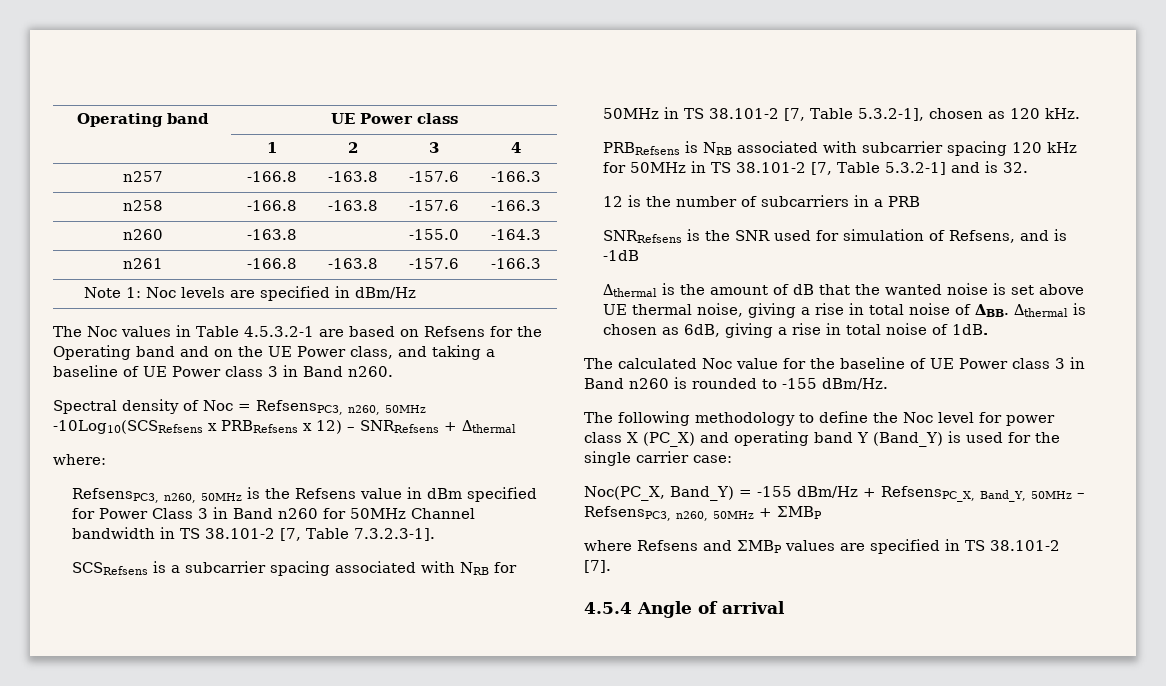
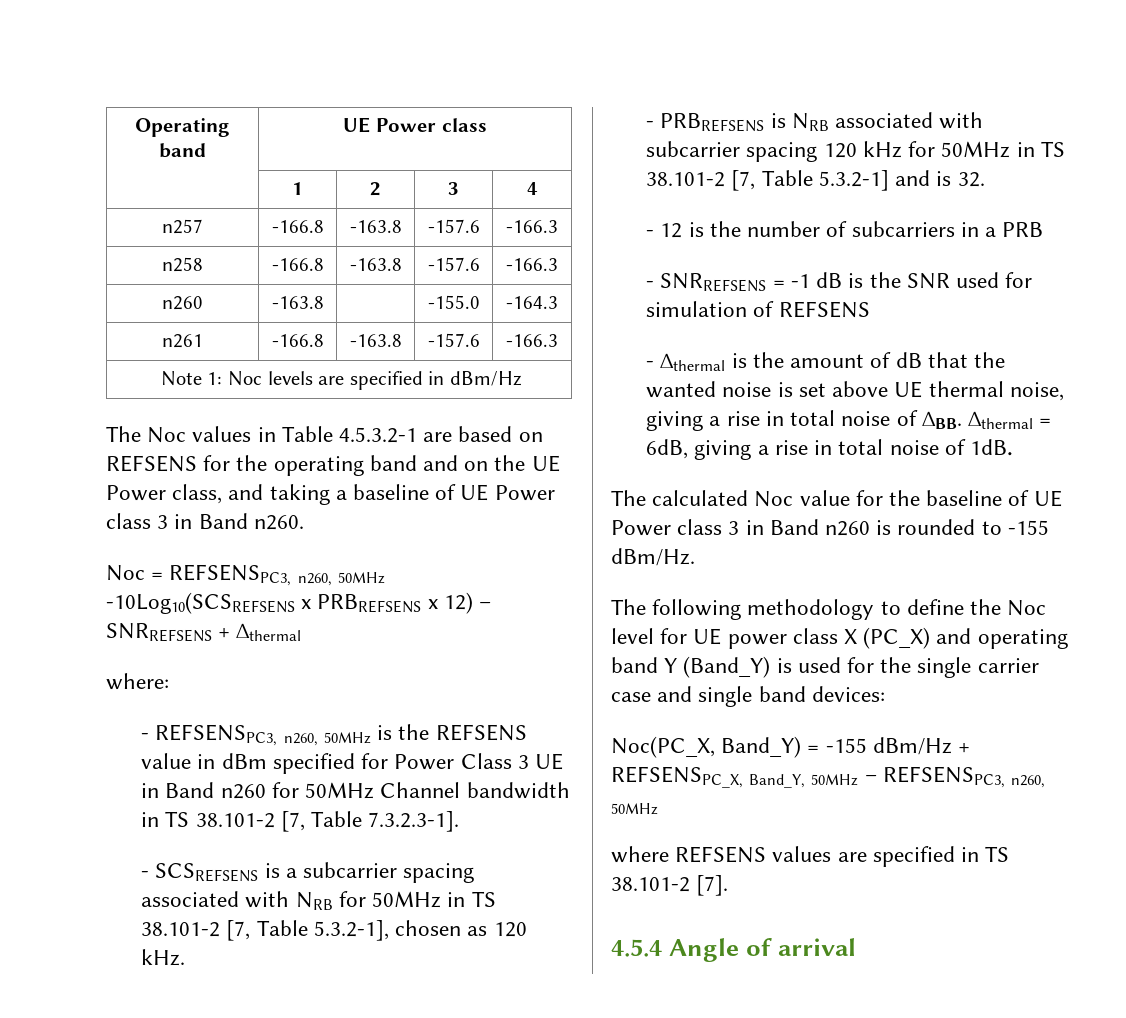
[423,326,542,337] [53,345,131,360] Refsens for the Operating -> [106,455,364,476] REFSENS for the operating
[53,399,199,414] Spectral density of -> (304, 522) none
[256,400,426,415] [53,420,298,434] RefsensPC3, n260, 50MHz -10Log10(SCSRefsens x PRBRefsens -> [169,564,385,586] [106,592,422,614] REFSENSPC3, n260, 50MHz -10Log10(SCSREFSENS x PRBREFSENS
[360,420,439,433] SNRRefsens -> [106,623,212,642] SNRREFSENS
[71,488,159,503] RefsensPC3, -> [141,724,278,746] - REFSENSPC3,
[294,488,356,499] Refsens -> [435,724,527,741] REFSENS
(208, 513) none -> [534,753,563,770] UE
[71,562,148,575] SCSRefsens -> [141,863,259,882] - SCSREFSENS
[602,142,680,155] PRBRefsens -> [646,113,765,132] - PRBREFSENS
(1028, 167) none -> [646,230,655,237] -
[602,230,682,243] SNRRefsens -> [646,272,843,292] - SNRREFSENS = -1 dB
[948,229,1067,243] [602,250,639,261] Refsens, and is -1dB // -> [778,301,870,318] [646,361,655,368] REFSENS // -
[1072,303,1086,315] [602,324,679,335] is chosen as -> [1039,418,1052,426] =
(1002, 417) none -> [693,628,722,645] UE
[693,455,732,463] case: -> [611,686,885,707] case and single band devices:
[881,486,975,502] RefsensPC_X, -> [611,766,743,788] REFSENSPC_X,
[584,506,822,521] RefsensPC3, n260, 50MHz + ΣMBP -> [882,766,1046,788] [611,803,658,815] REFSENSPC3, n260, 50MHz
[637,540,782,553] Refsens and ΣMBP -> [675,846,767,863] REFSENS

